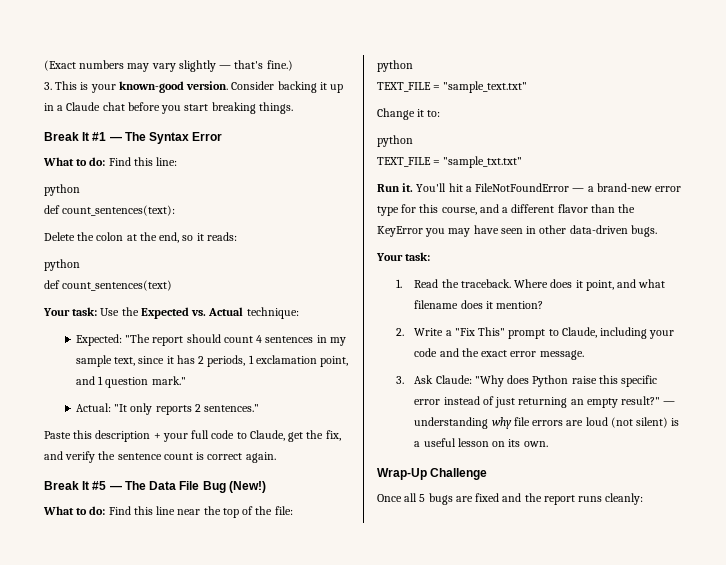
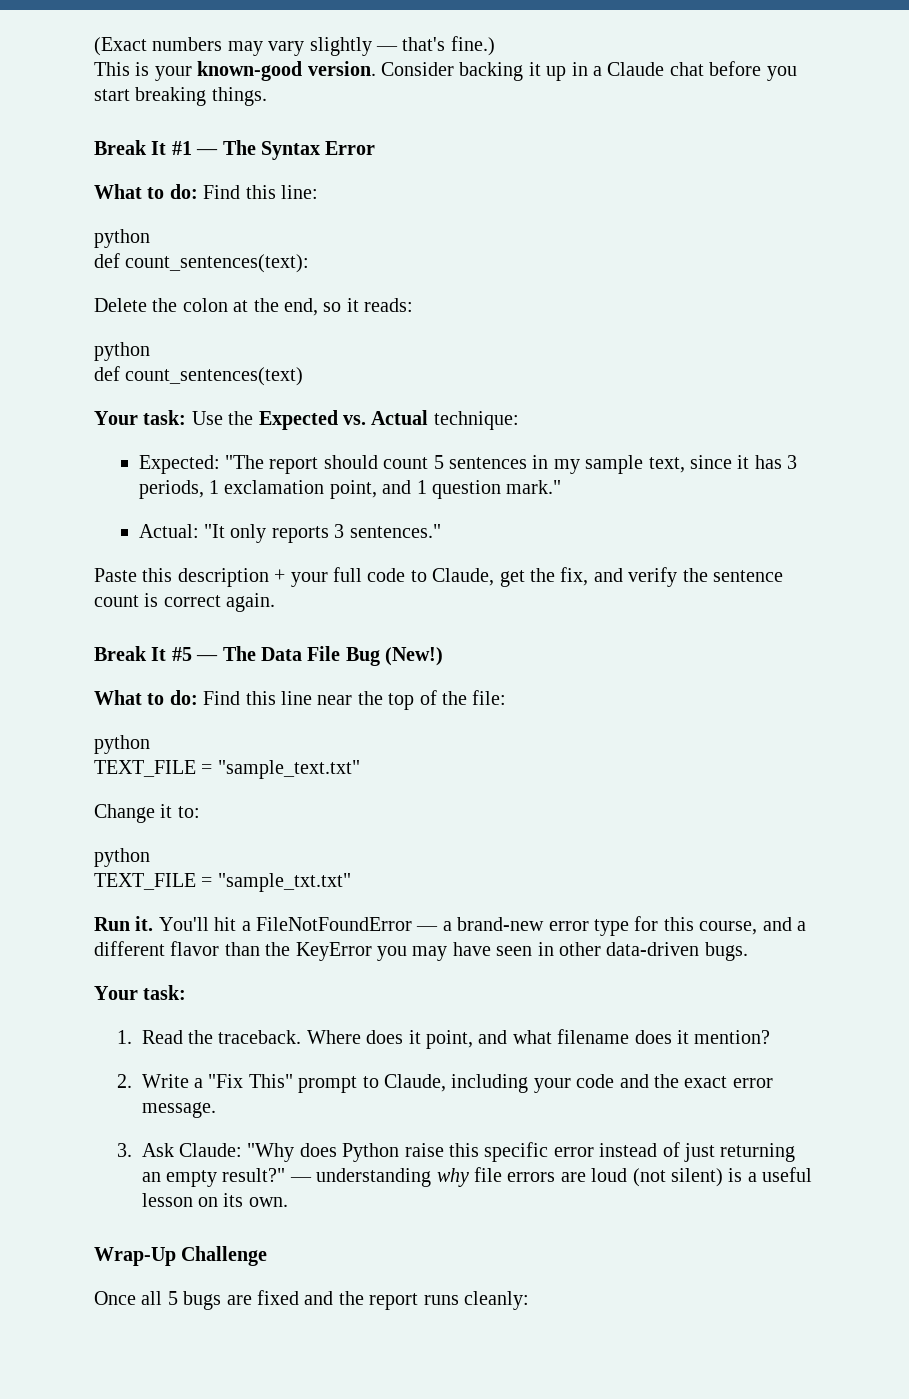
[44,82,52,90] 3. -> (495, 46) none
[256,335,263,343] 4 -> [433,455,444,469] 5
[198,356,205,364] 2 -> [787,455,798,469] 3
[194,404,201,412] 2 -> [334,524,345,538] 3

